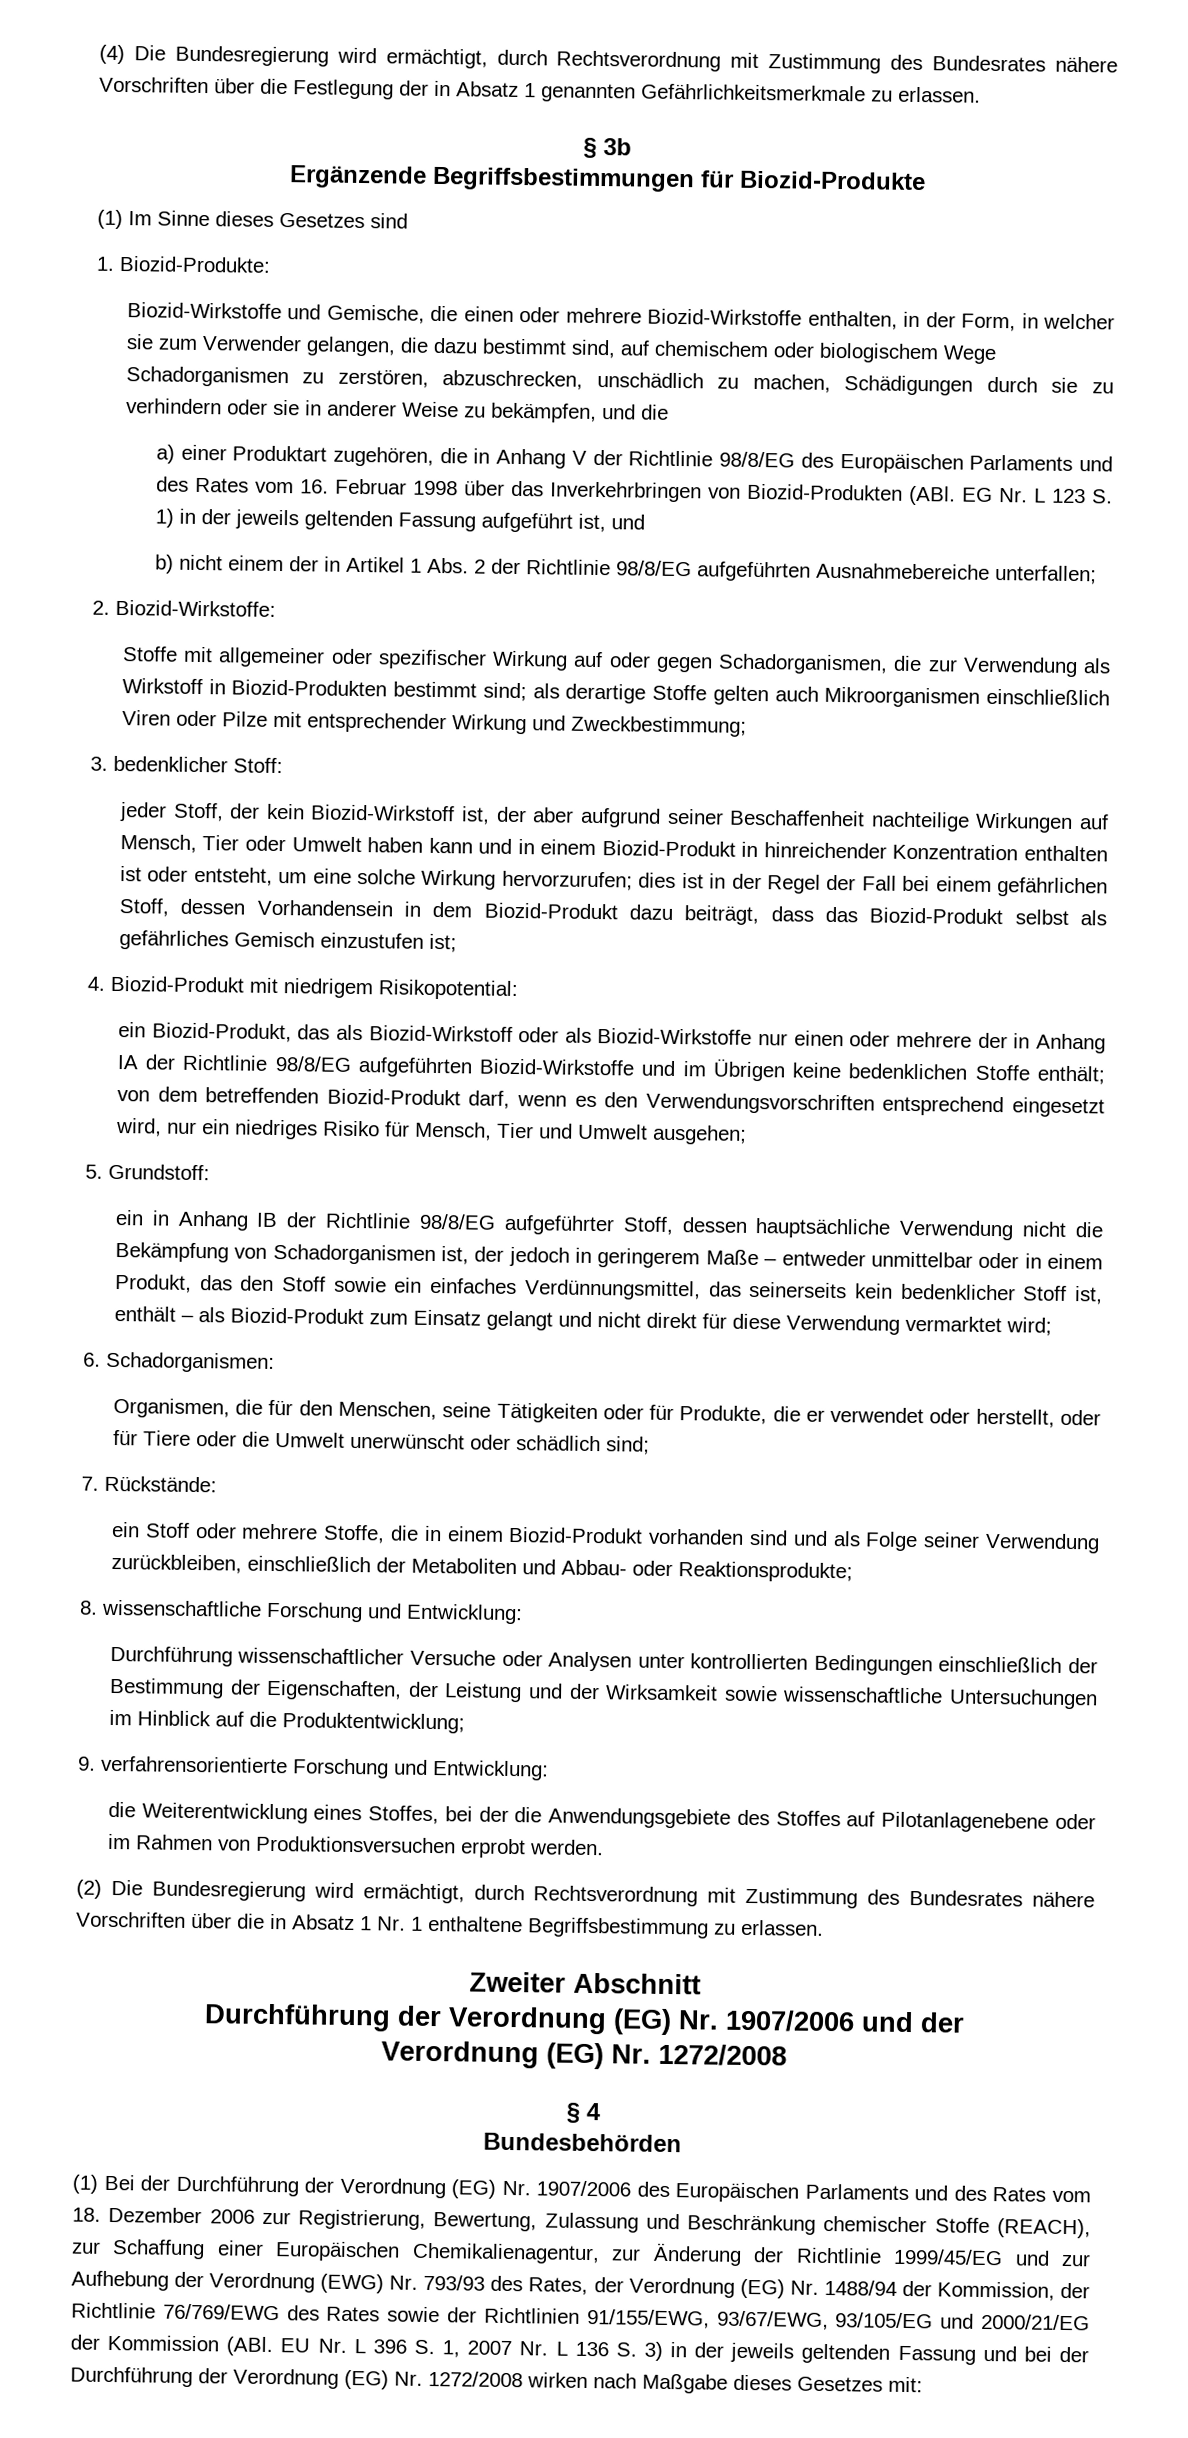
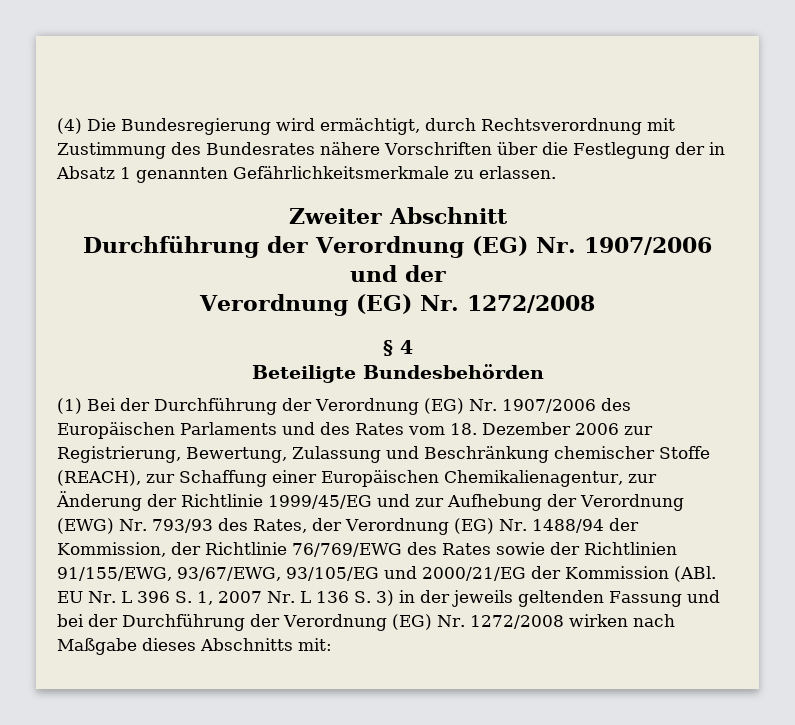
[583,137,632,158] [288,165,926,193] [97,209,408,229] [96,255,271,273] [126,302,1115,332] [125,334,997,364] [125,366,1115,396] [125,398,669,423] [155,444,1114,474] [155,476,1113,506] [154,508,645,533] [154,554,1097,585] [92,599,276,617] [121,646,1112,678] [121,678,1110,708] [121,710,747,737] [90,755,283,774] [118,802,1110,833] [119,834,1108,862] [119,866,1108,898] [118,898,1107,926] [118,930,457,953] [87,975,518,1001] [117,1021,1106,1054] [116,1054,1105,1085] [116,1086,1106,1118] [115,1117,747,1145] [85,1163,210,1181] [114,1209,1103,1241] [114,1241,1103,1270] [114,1273,1104,1305] [113,1305,1052,1336] [83,1351,275,1373] [112,1397,1101,1428] [112,1429,650,1455] [81,1475,217,1493] [110,1521,1100,1554] [110,1553,853,1583] [79,1599,523,1625] [109,1645,1098,1676] [108,1677,1099,1710] [108,1709,465,1734] [78,1755,549,1781] [107,1801,1096,1833] [107,1833,604,1859] [76,1879,1095,1909] [76,1911,824,1939] // § 3b // Ergänzende Begriffsbestimmungen für Biozid-Produkte // (1) Im Sinne dieses Gesetzes sind // 1. Biozid-Produkte: // Biozid-Wirkstoffe und Gemische, die einen oder mehrere Biozid-Wirkstoffe enthalten, in der Form, in welcher sie zum Verwender gelangen, die dazu bestimmt sind, auf chemischem oder biologischem Wege Schadorganismen zu zerstören, abzuschrecken, unschädlich zu machen, Schädigungen durch sie zu verhindern oder sie in anderer Weise zu bekämpfen, und die // a) einer Produktart zugehören, die in Anhang V der Richtlinie 98/8/EG des Europäischen Parlaments und des Rates vom 16. Februar 1998 über das Inverkehrbringen von Biozid-Produkten (ABl. EG Nr. L 123 S. 1) in der jeweils geltenden Fassung aufgeführt ist, und // b) nicht einem der in Artikel 1 Abs. 2 der Richtlinie 98/8/EG aufgeführten Ausnahmebereiche unterfallen; // 2. Biozid-Wirkstoffe: // Stoffe mit allgemeiner oder spezifischer Wirkung auf oder gegen Schadorganismen, die zur Verwendung als Wirkstoff in Biozid-Produkten bestimmt sind; als derartige Stoffe gelten auch Mikroorganismen einschließlich Viren oder Pilze mit entsprechender Wirkung und Zweckbestimmung; // 3. bedenklicher Stoff: // jeder Stoff, der kein Biozid-Wirkstoff ist, der aber aufgrund seiner Beschaffenheit nachteilige Wirkungen auf Mensch, Tier oder Umwelt haben kann und in einem Biozid-Produkt in hinreichender Konzentration enthalten ist oder entsteht, um eine solche Wirkung hervorzurufen; dies ist in der Regel der Fall bei einem gefährlichen Stoff, dessen Vorhandensein in dem Biozid-Produkt dazu beiträgt, dass das Biozid-Produkt selbst als gefährliches Gemisch einzustufen ist; // 4. Biozid-Produkt mit niedrigem Risikopotential: // ein Biozid-Produkt, das als Biozid-Wirkstoff oder als Biozid-Wirkstoffe nur einen oder mehrere der in Anhang IA der Richtlinie 98/8/EG aufgeführten Biozid-Wirkstoffe und im Übrigen keine bedenklichen Stoffe enthält; von dem betreffenden Biozid-Produkt darf, wenn es den Verwendungsvorschriften entsprechend eingesetzt wird, nur ein niedriges Risiko für Mensch, Tier und Umwelt ausgehen; // 5. Grundstoff: // ein in Anhang IB der Richtlinie 98/8/EG aufgeführter Stoff, dessen hauptsächliche Verwendung nicht die Bekämpfung von Schadorganismen ist, der jedoch in geringerem Maße – entweder unmittelbar oder in einem Produkt, das den Stoff sowie ein einfaches Verdünnungsmittel, das seinerseits kein bedenklicher Stoff ist, enthält – als Biozid-Produkt zum Einsatz gelangt und nicht direkt für diese Verwendung vermarktet wird; // 6. Schadorganismen: // Organismen, die für den Menschen, seine Tätigkeiten oder für Produkte, die er verwendet oder herstellt, oder für Tiere oder die Umwelt unerwünscht oder schädlich sind; // 7. Rückstände: // ein Stoff oder mehrere Stoffe, die in einem Biozid-Produkt vorhanden sind und als Folge seiner Verwendung zurückbleiben, einschließlich der Metaboliten und Abbau- oder Reaktionsprodukte; // 8. wissenschaftliche Forschung und Entwicklung: // Durchführung wissenschaftlicher Versuche oder Analysen unter kontrollierten Bedingungen einschließlich der Bestimmung der Eigenschaften, der Leistung und der Wirksamkeit sowie wissenschaftliche Untersuchungen im Hinblick auf die Produktentwicklung; // 9. verfahrensorientierte Forschung und Entwicklung: // die Weiterentwicklung eines Stoffes, bei der die Anwendungsgebiete des Stoffes auf Pilotanlagenebene oder im Rahmen von Produktionsversuchen erprobt werden. // (2) Die Bundesregierung wird ermächtigt, durch Rechtsverordnung mit Zustimmung des Bundesrates nähere Vorschriften über die in Absatz 1 Nr. 1 enthaltene Begriffsbestimmung zu erlassen. -> (556, 172) none
(601, 2111) none -> [251,365,356,383] Beteiligte
[797,2376,883,2392] Gesetzes -> [200,638,293,651] Abschnitts

